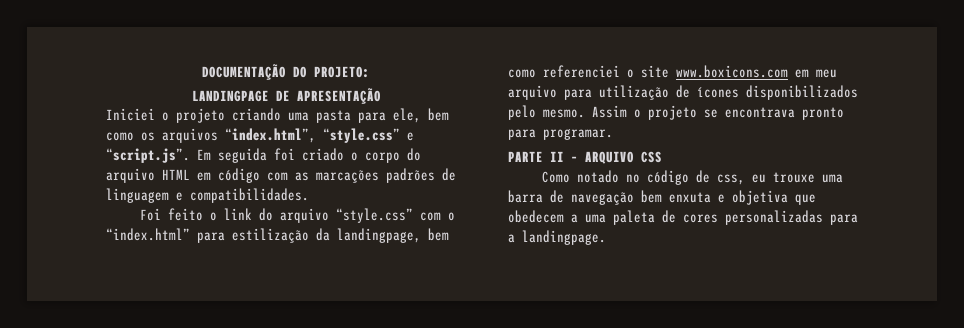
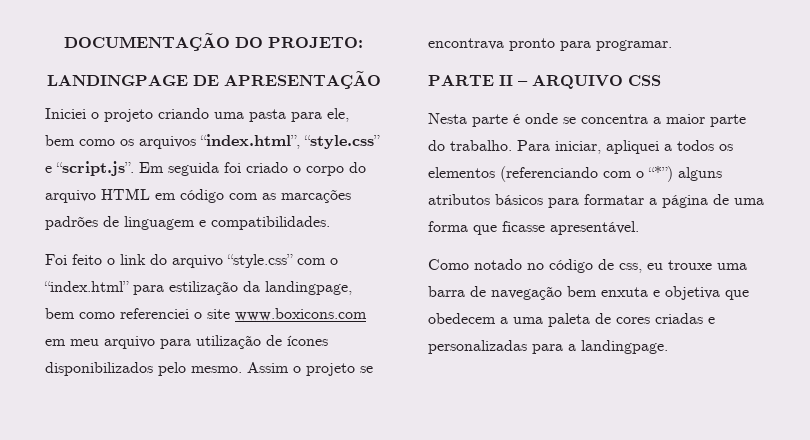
(662, 157) none -> [428,113,746,127] [428,140,733,154] [428,166,722,182] [428,194,764,208] [428,221,639,235] // Nesta parte é onde se concentra a maior parte do trabalho. Para iniciar, apliquei a todos os elementos (referenciando com o “*”) alguns atributos básicos para formatar a página de uma forma que ficasse apresentável.
(718, 218) none -> [655,313,715,324] criadas e

